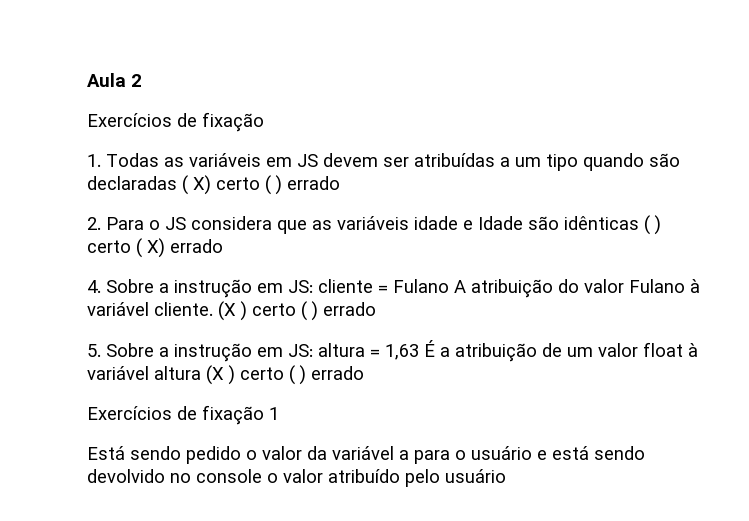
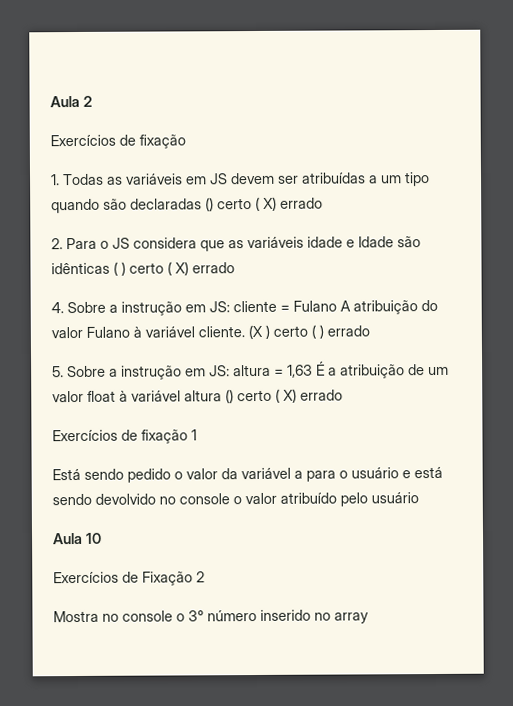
[182,175,282,195] ( X) certo ( ) -> [205,196,277,212] () certo ( X)
[206,365,306,385] (X ) certo ( ) -> [225,388,297,404] () certo ( X)
(506, 476) none -> [53,532,102,545] [53,571,205,586] [53,609,369,624] // Aula 10 // Exercícios de Fixação 2 // Mostra no console o 3° número inserido no array

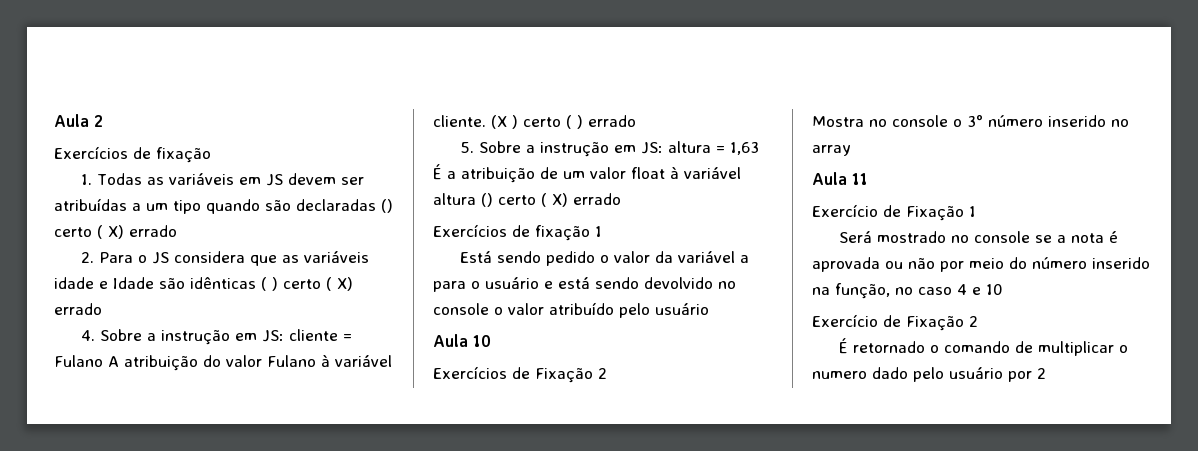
(369, 618) none -> [812,172,868,185] [812,204,976,221] [839,231,1119,243] [812,257,1150,272] [812,283,1003,299] [812,314,978,331] [839,338,1129,356] [812,367,1046,382] // Aula 11 // Exercício de Fixação 1 // Será mostrado no console se a nota é aprovada ou não por meio do número inserido na função, no caso 4 e 10 // Exercício de Fixação 2 // É retornado o comando de multiplicar o numero dado pelo usuário por 2

